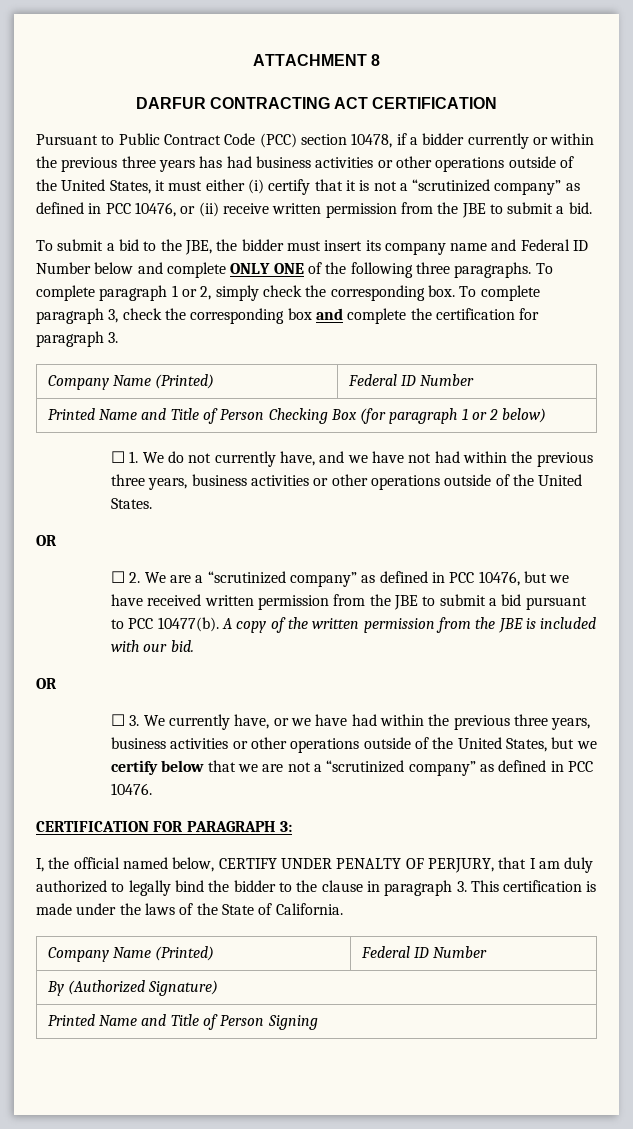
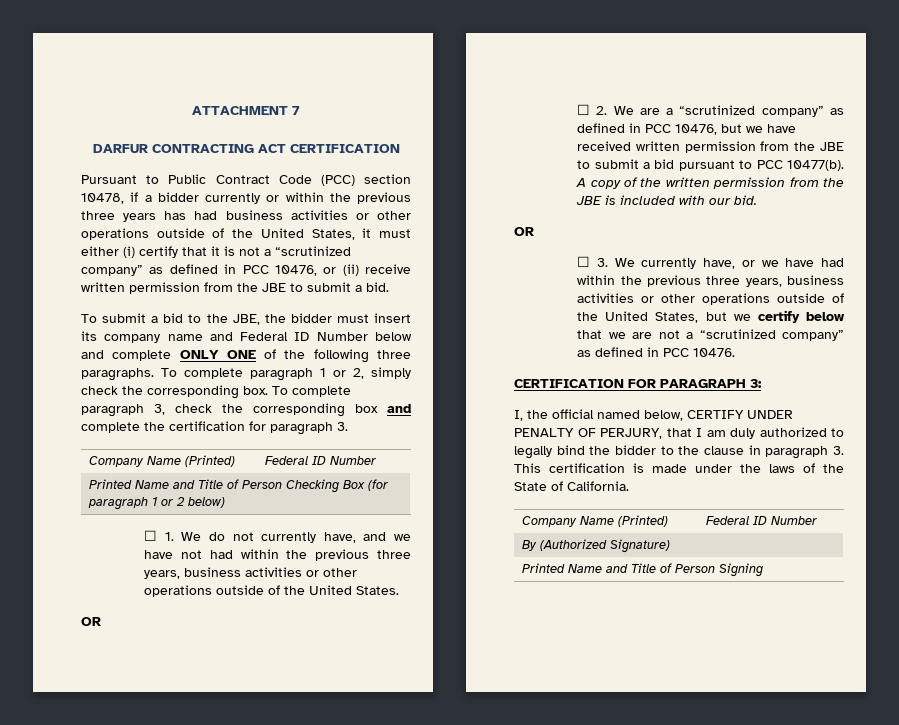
[371,54,381,66] 8 -> [292,106,300,115] 7

